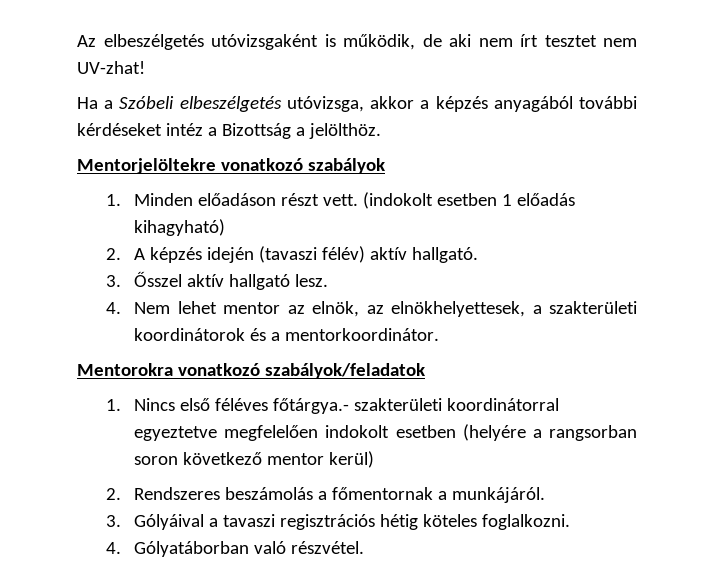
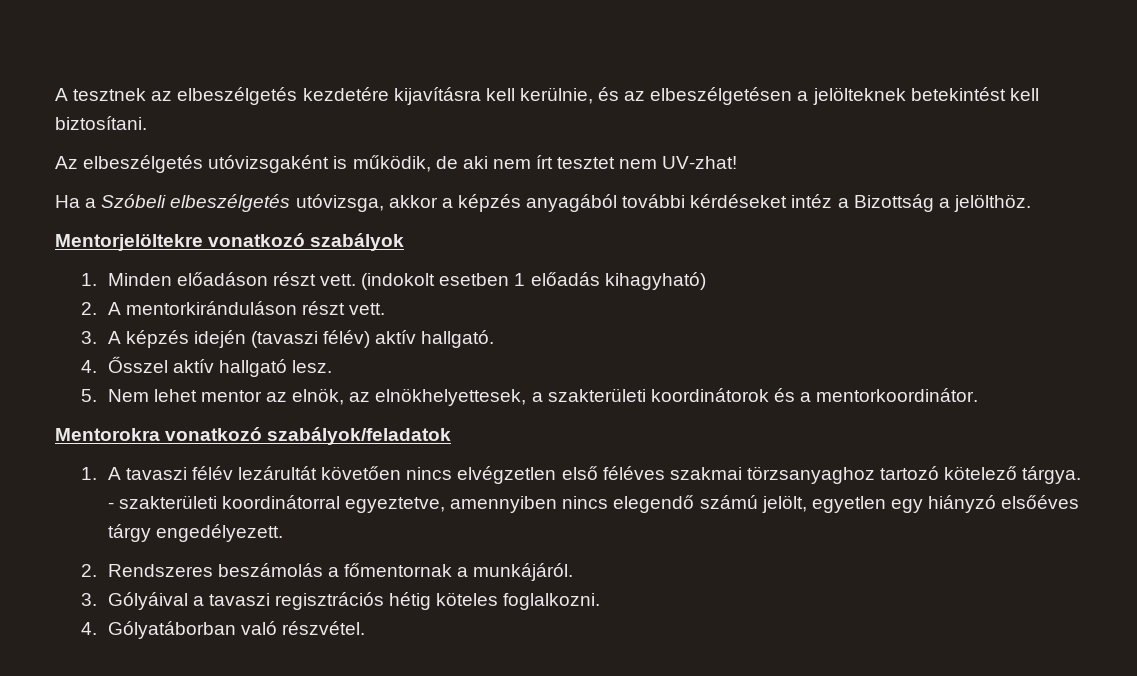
(77, 41) none -> [55,87,1039,105] [55,116,147,130] A tesztnek az elbeszélgetés kezdetére kijavításra kell kerülnie, és az elbeszélgetésen a jelölteknek betekintést kell biztosítani. //
(146, 254) none -> [125,301,386,315] [81,331,121,344] mentorkiránduláson részt vett. // 3. A
[105,275,121,287] 3. -> [81,360,98,373] 4.
[105,302,121,314] 4. -> [81,389,98,402] 5.
[134,398,560,414] [134,424,637,441] [134,451,375,468] Nincs első féléves főtárgya.- szakterületi koordinátorral egyeztetve megfelelően indokolt esetben (helyére a rangsorban soron következő mentor kerül) -> [107,466,1082,484] [107,495,1080,513] [107,524,283,542] A tavaszi félév lezárultát követően nincs elvégzetlen első féléves szakmai törzsanyaghoz tartozó kötelező tárgya. - szakterületi koordinátorral egyeztetve, amennyiben nincs elegendő számú jelölt, egyetlen egy hiányzó elsőéves tárgy engedélyezett.

